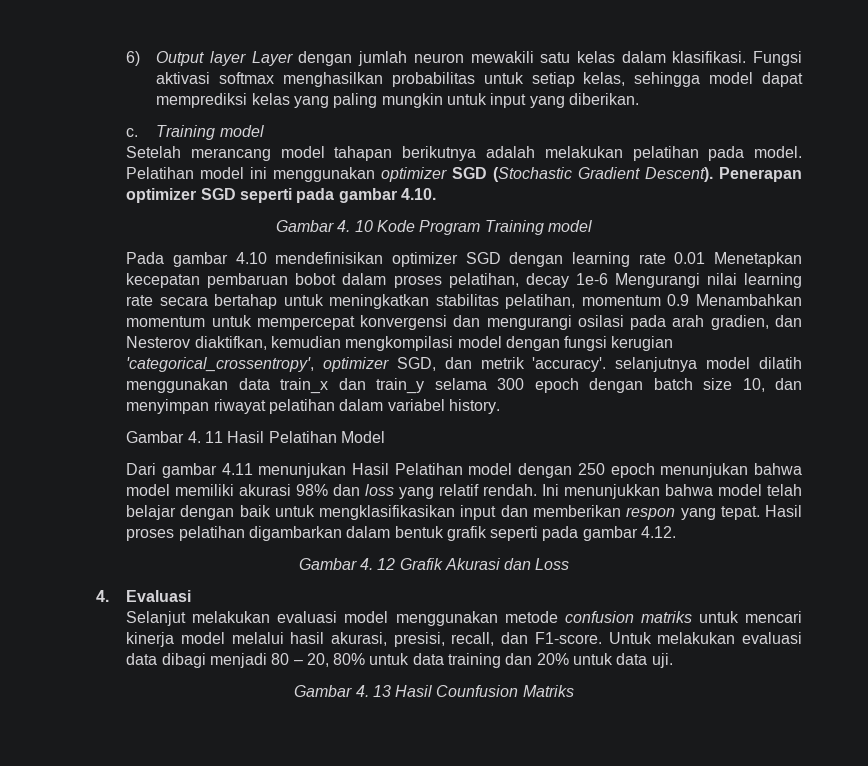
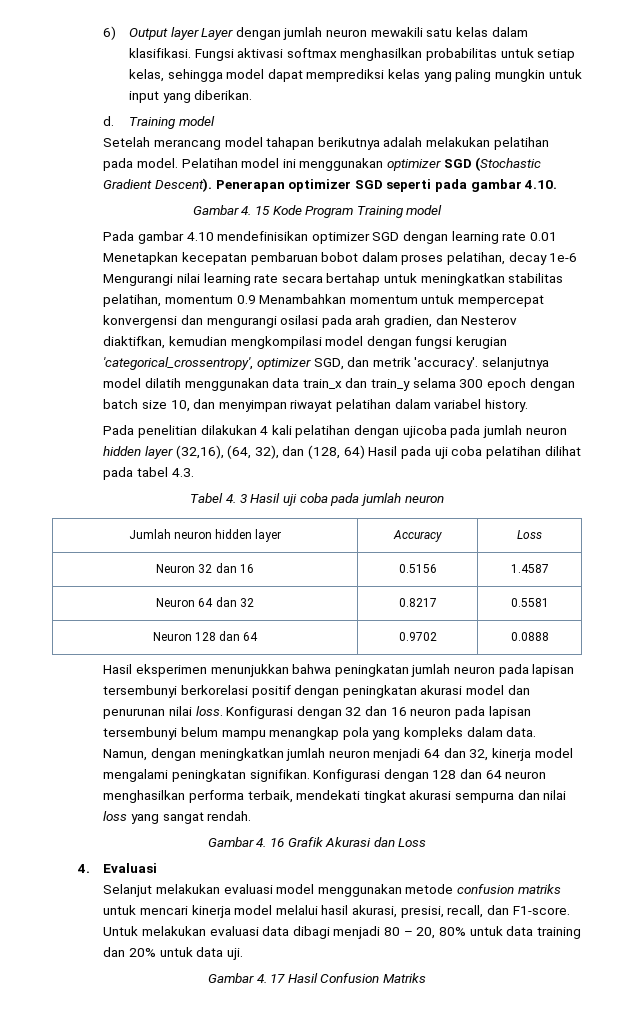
[126,128,139,137] c. -> [103,116,115,126] d.
[354,220,373,232] 10 -> [254,206,270,215] 15
[126,431,385,443] [126,463,802,478] [126,484,361,496] Gambar 4. 11 Hasil Pelatihan Model // Dari gambar 4.11 menunjukan Hasil Pelatihan model dengan 250 epoch menunjukan bahwa model memiliki akurasi 98% dan -> [103,425,567,438] [103,445,581,459] [103,467,194,480] [190,493,444,506] [128,529,282,542] [392,530,442,542] [517,530,542,539] [156,563,254,573] [398,564,437,573] [510,564,549,573] [156,597,254,607] [398,598,437,607] [510,598,549,607] [152,631,259,641] [398,632,437,641] [510,632,549,641] [103,664,575,677] [103,685,530,698] [103,706,531,719] [103,727,537,740] [103,748,573,761] [103,769,547,782] [103,790,567,803] Pada penelitian dilakukan 4 kali pelatihan dengan ujicoba pada jumlah neuron hidden layer (32,16), (64, 32), dan (128, 64) Hasil pada uji coba pelatihan dilihat pada tabel 4.3. // Tabel 4. 3 Hasil uji coba pada jumlah neuron // Jumlah neuron hidden layer | Accuracy | Loss // Neuron 32 dan 16 | 0.5156 | 1.4587 // Neuron 64 dan 32 | 0.8217 | 0.5581 // Neuron 128 dan 64 | 0.9702 | 0.0888 // Hasil eksperimen menunjukkan bahwa peningkatan jumlah neuron pada lapisan tersembunyi berkorelasi positif dengan peningkatan akurasi model dan penurunan nilai loss. Konfigurasi dengan 32 dan 16 neuron pada lapisan tersembunyi belum mampu menangkap pola yang kompleks dalam data. Namun, dengan meningkatkan jumlah neuron menjadi 64 dan 32, kinerja model mengalami peningkatan signifikan. Konfigurasi dengan 128 dan 64 neuron menghasilkan performa terbaik, mendekati tingkat akurasi sempurna dan nilai
[439,484,480,496] relatif -> [162,812,204,824] sangat
[542,484,803,499] [126,505,803,520] [126,526,677,541] [298,558,396,570] Ini menunjukkan bahwa model telah belajar dengan baik untuk mengklasifikasikan input dan memberikan respon yang tepat. Hasil proses pelatihan digambarkan dalam bentuk grafik seperti pada gambar 4.12. // Gambar 4. 12 -> [207,837,284,847] // Gambar 4. 16
[372,685,519,697] 13 Hasil Counfusion -> [270,973,380,983] 17 Hasil Confusion

